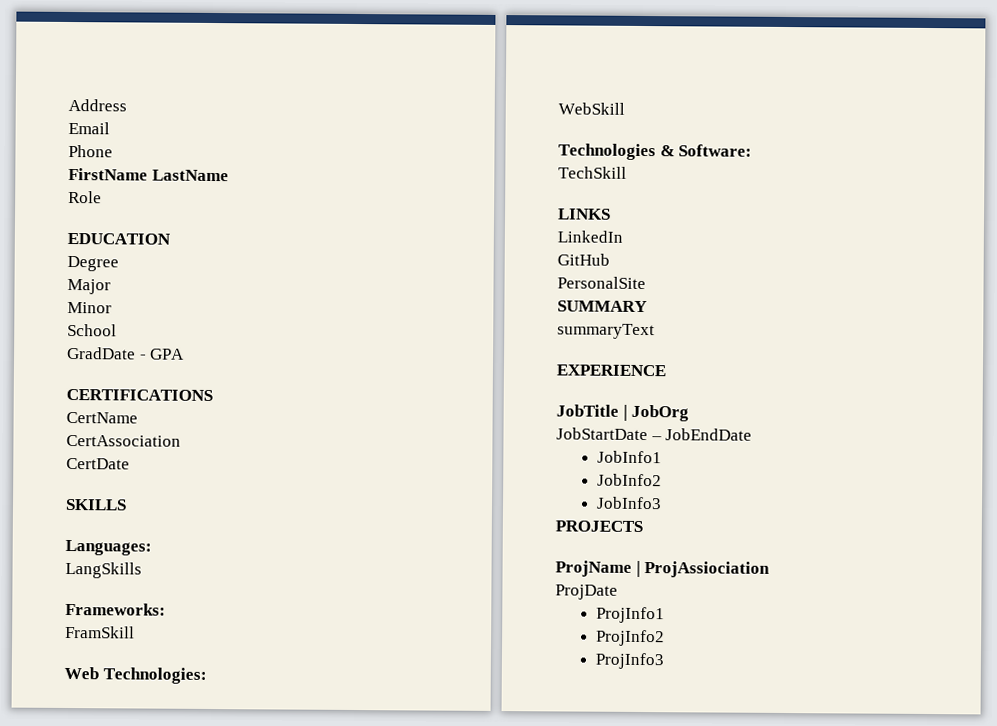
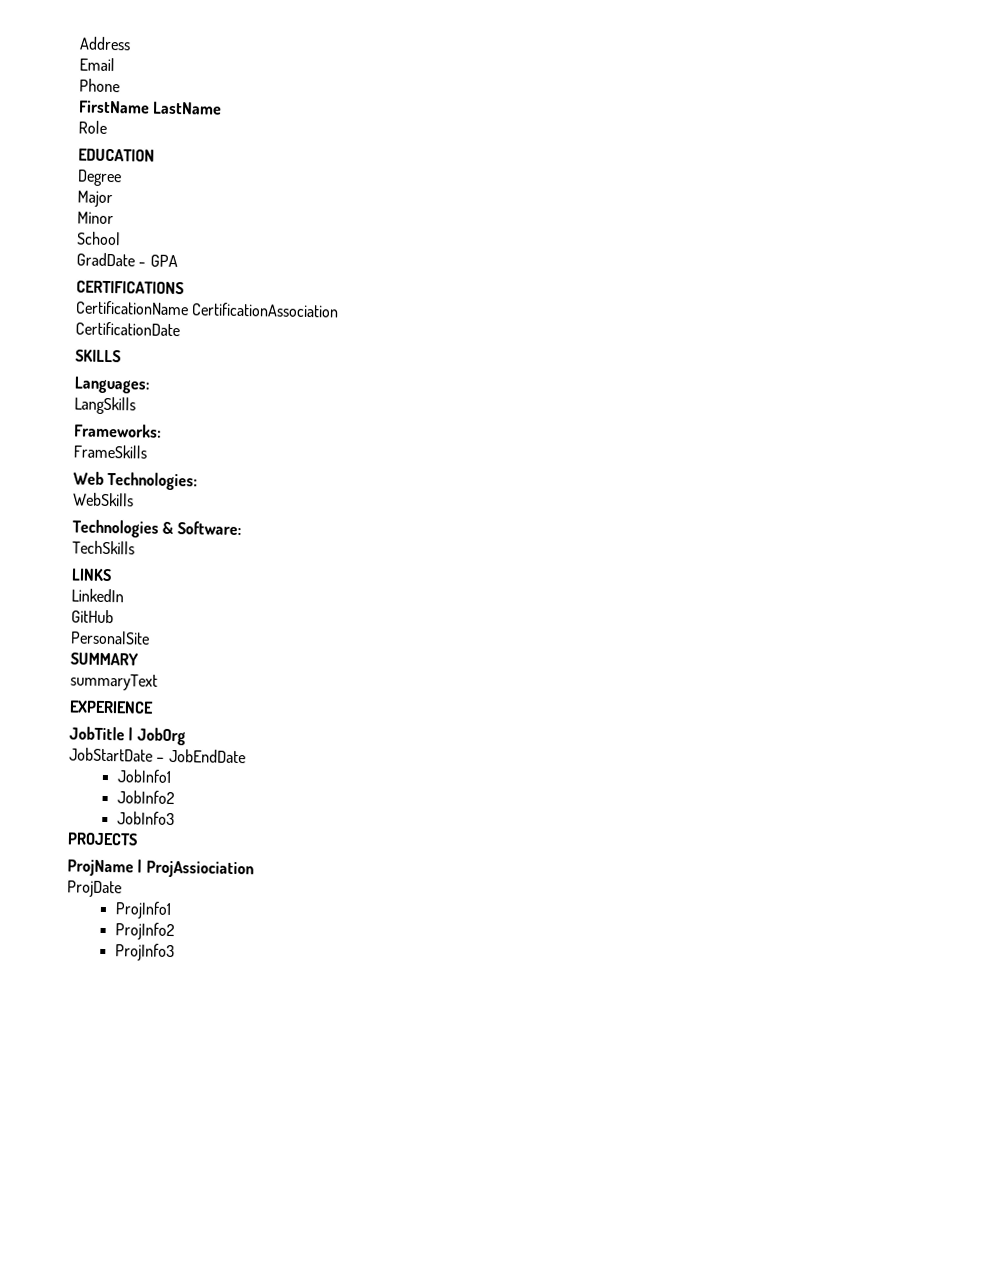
[66,411,138,424] [66,434,181,447] [66,457,130,470] CertName // CertAssociation // CertDate -> [75,300,340,318] [75,321,180,337] CertificationName CertificationAssociation // CertificationDate
[65,625,135,639] FramSkill -> [73,444,147,459] FrameSkills
[558,102,625,115] WebSkill -> [73,492,134,507] WebSkills
[558,166,627,179] TechSkill -> [72,540,135,555] TechSkills

